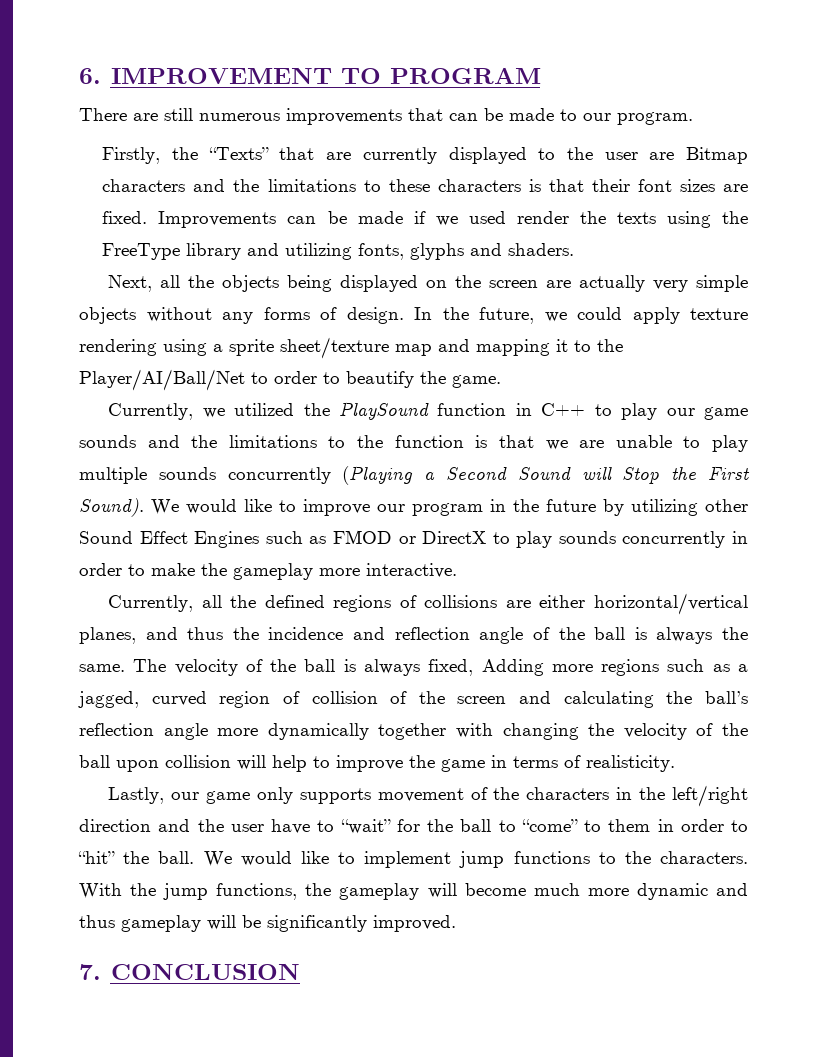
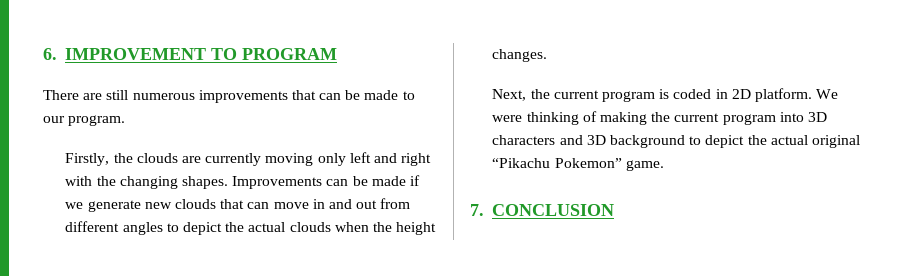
[208,147,748,164] [102,179,748,192] [102,211,148,224] “Texts” that are currently displayed to the user are Bitmap characters and the limitations to these characters is that their font sizes are fixed. -> [136,152,432,166] [65,176,228,189] clouds are currently moving only left and right with the changing shapes.
[468,211,749,228] [102,243,575,260] [108,275,748,292] [79,307,748,324] [79,337,623,359] [79,369,501,391] [108,402,748,420] [79,435,749,452] [79,466,750,485] [79,498,748,517] [79,530,748,548] [79,563,457,580] [108,593,748,615] [79,627,749,644] [79,659,749,676] [78,691,748,708] [79,723,749,740] [79,755,675,772] [108,785,748,807] [79,819,748,834] [78,851,748,868] [79,883,748,900] [79,915,456,932] used render the texts using the FreeType library and utilizing fonts, glyphs and shaders. // Next, all the objects being displayed on the screen are actually very simple objects without any forms of design. In the future, we could apply texture rendering using a sprite sheet/texture map and mapping it to the Player/AI/Ball/Net to order to beautify the game. // Currently, we utilized the PlaySound function in C++ to play our game sounds and the limitations to the function is that we are unable to play multiple sounds concurrently (Playing a Second Sound will Stop the First Sound). We would like to improve our program in the future by utilizing other Sound Effect Engines such as FMOD or DirectX to play sounds concurrently in order to make the gameplay more interactive. // Currently, all the defined regions of collisions are either horizontal/vertical planes, and thus the incidence and reflection angle of the ball is always the same. The velocity of the ball is always fixed, Adding more regions such as a jagged, curved region of collision of the screen and calculating the ball’s reflection angle more dynamically together with changing the velocity of the ball upon collision will help to improve the game in terms of realisticity. // Lastly, our game only supports movement of the characters in the left/right direction and the user have to “wait” for the ball to “come” to them in order to “hit” the ball. We would like to implement jump functions to the characters. With the jump functions, the gameplay will become much more dynamic and thus gameplay will be significantly improved. -> [87,198,411,212] [65,221,437,235] [492,49,548,62] [492,88,839,102] [492,111,827,125] [492,135,860,148] [492,158,664,171] generate new clouds that can move in and out from different angles to depict the actual clouds when the height changes. // Next, the current program is coded in 2D platform. We were thinking of making the current program into 3D characters and 3D background to depict the actual original “Pikachu Pokemon” game.

